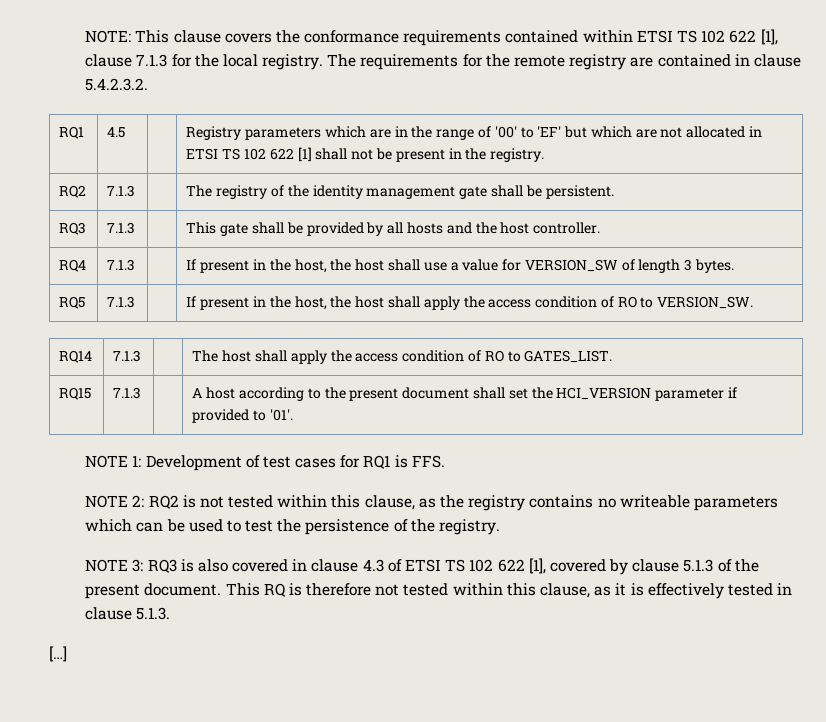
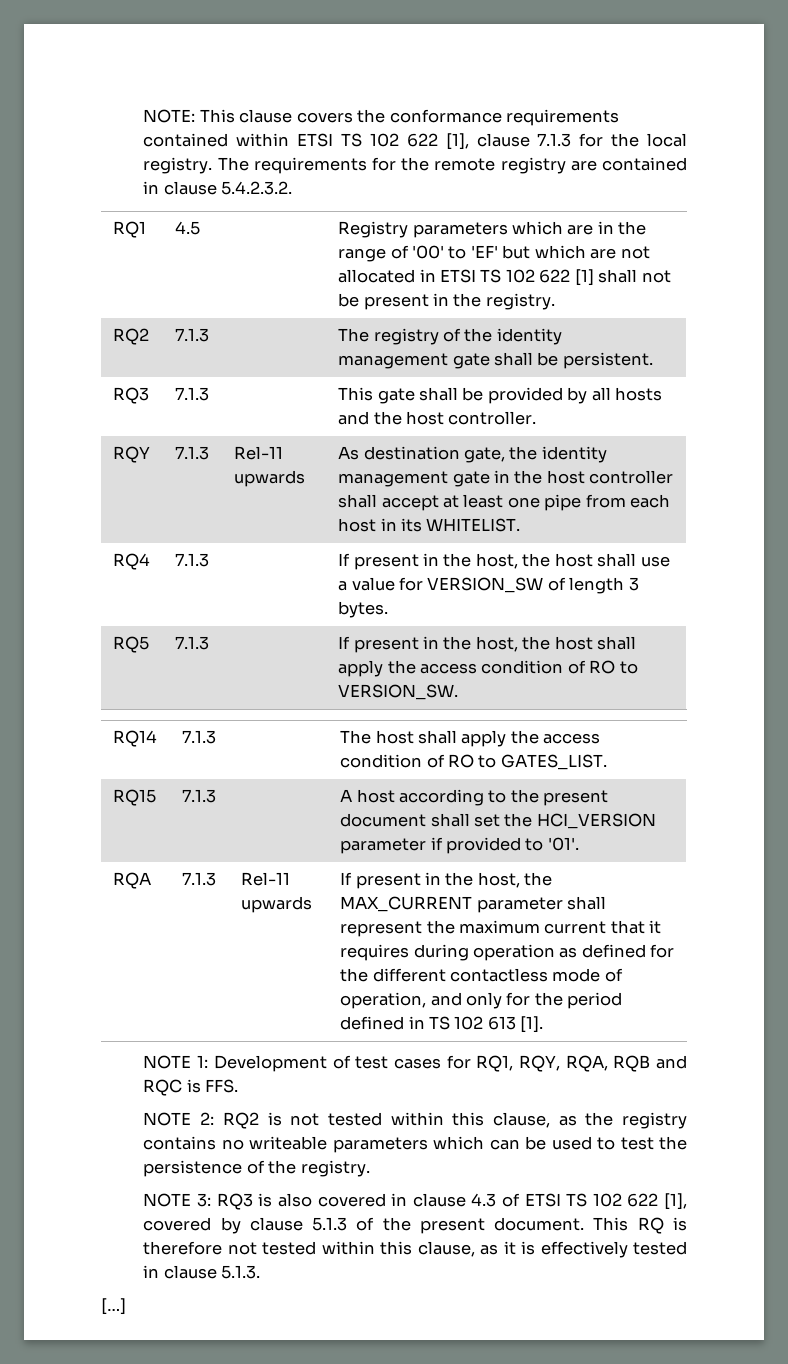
(601, 228) none -> [113,446,151,463] [175,446,210,460] [234,446,284,460] [234,470,306,487] [338,446,607,463] [338,470,674,487] [338,494,671,511] [338,518,521,532] // RQY | 7.1.3 | Rel-11 upwards | As destination gate, the identity management gate in the host controller shall accept at least one pipe from each host in its WHITELIST.
(294, 415) none -> [113,872,152,889] [182,872,217,886] [241,872,291,886] [241,896,313,913] [340,872,553,889] [340,896,606,913] [340,920,662,937] [340,944,675,961] [340,968,623,982] [340,992,623,1009] [340,1016,544,1033] // RQA | 7.1.3 | Rel-11 upwards | If present in the host, the MAX_CURRENT parameter shall represent the maximum current that it requires during operation as defined for the different contactless mode of operation, and only for the period defined in TS 102 613 [1].
[363,455,391,469] RQ1 -> [476,1055,687,1072] [143,1079,183,1096] RQ1, RQY, RQA, RQB and RQC

